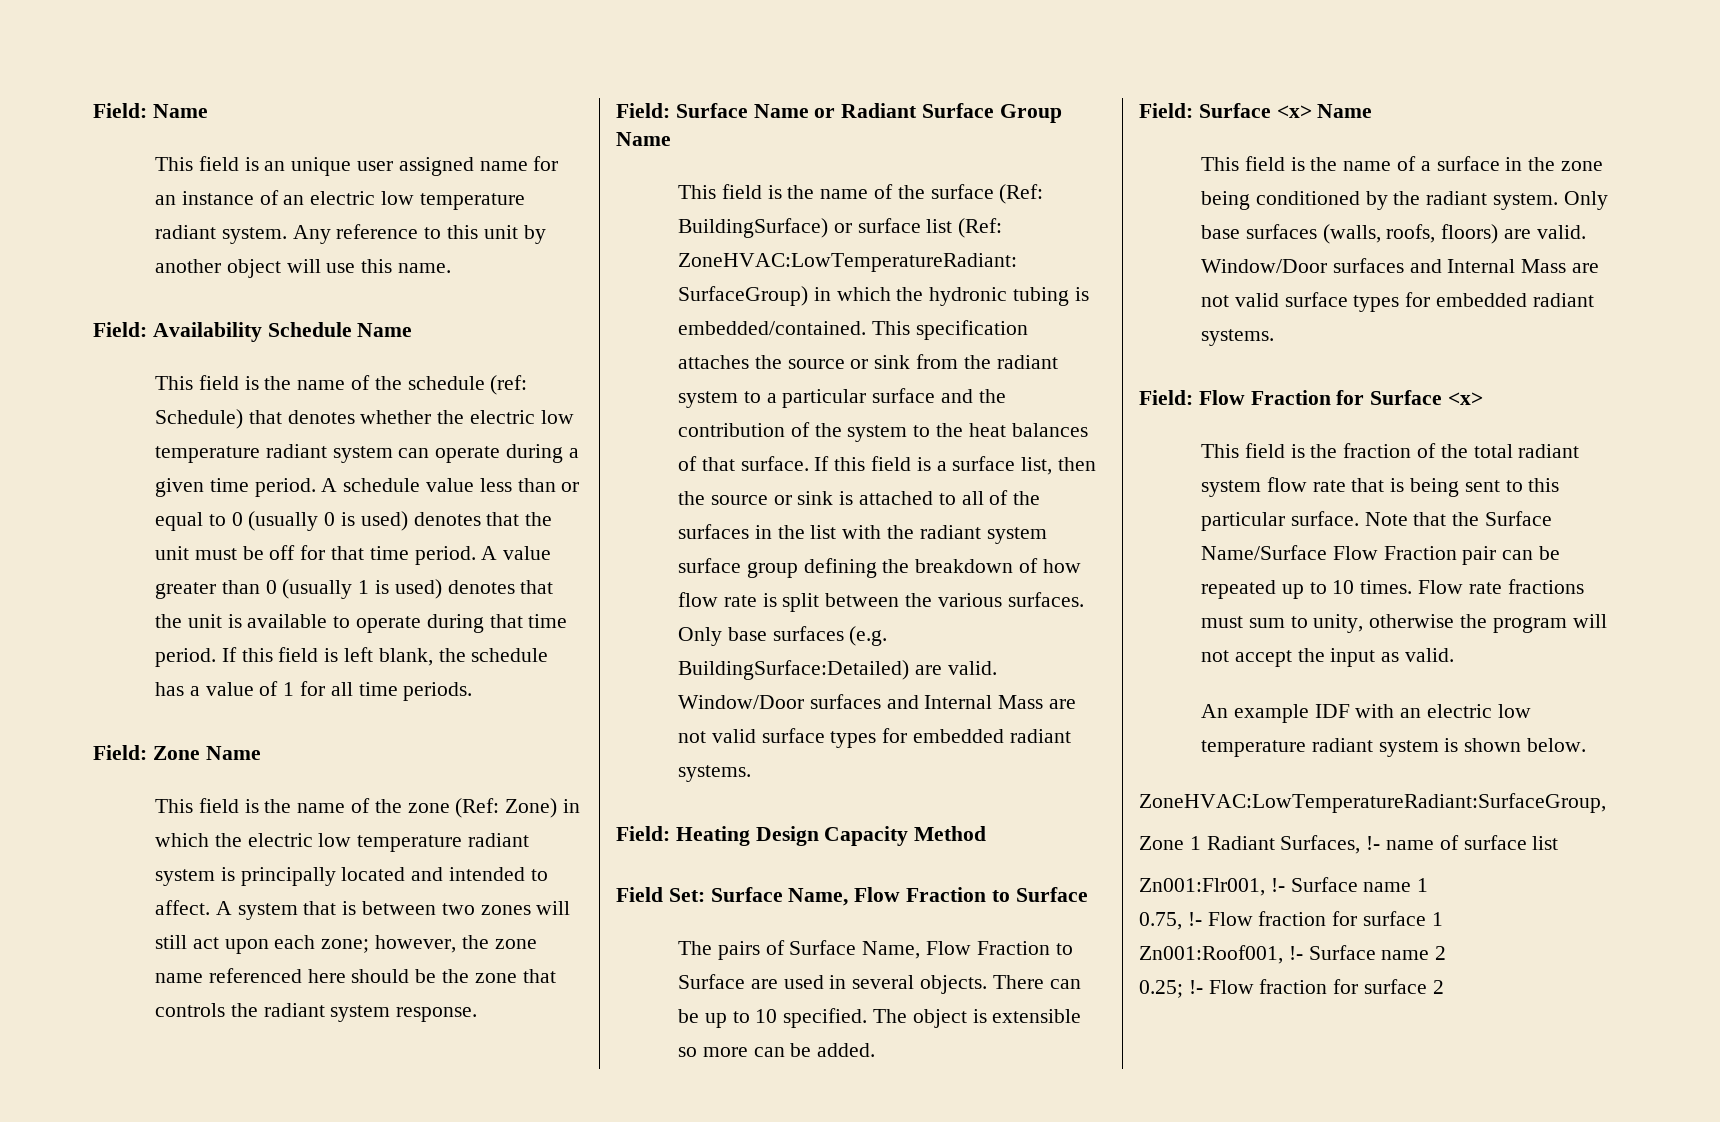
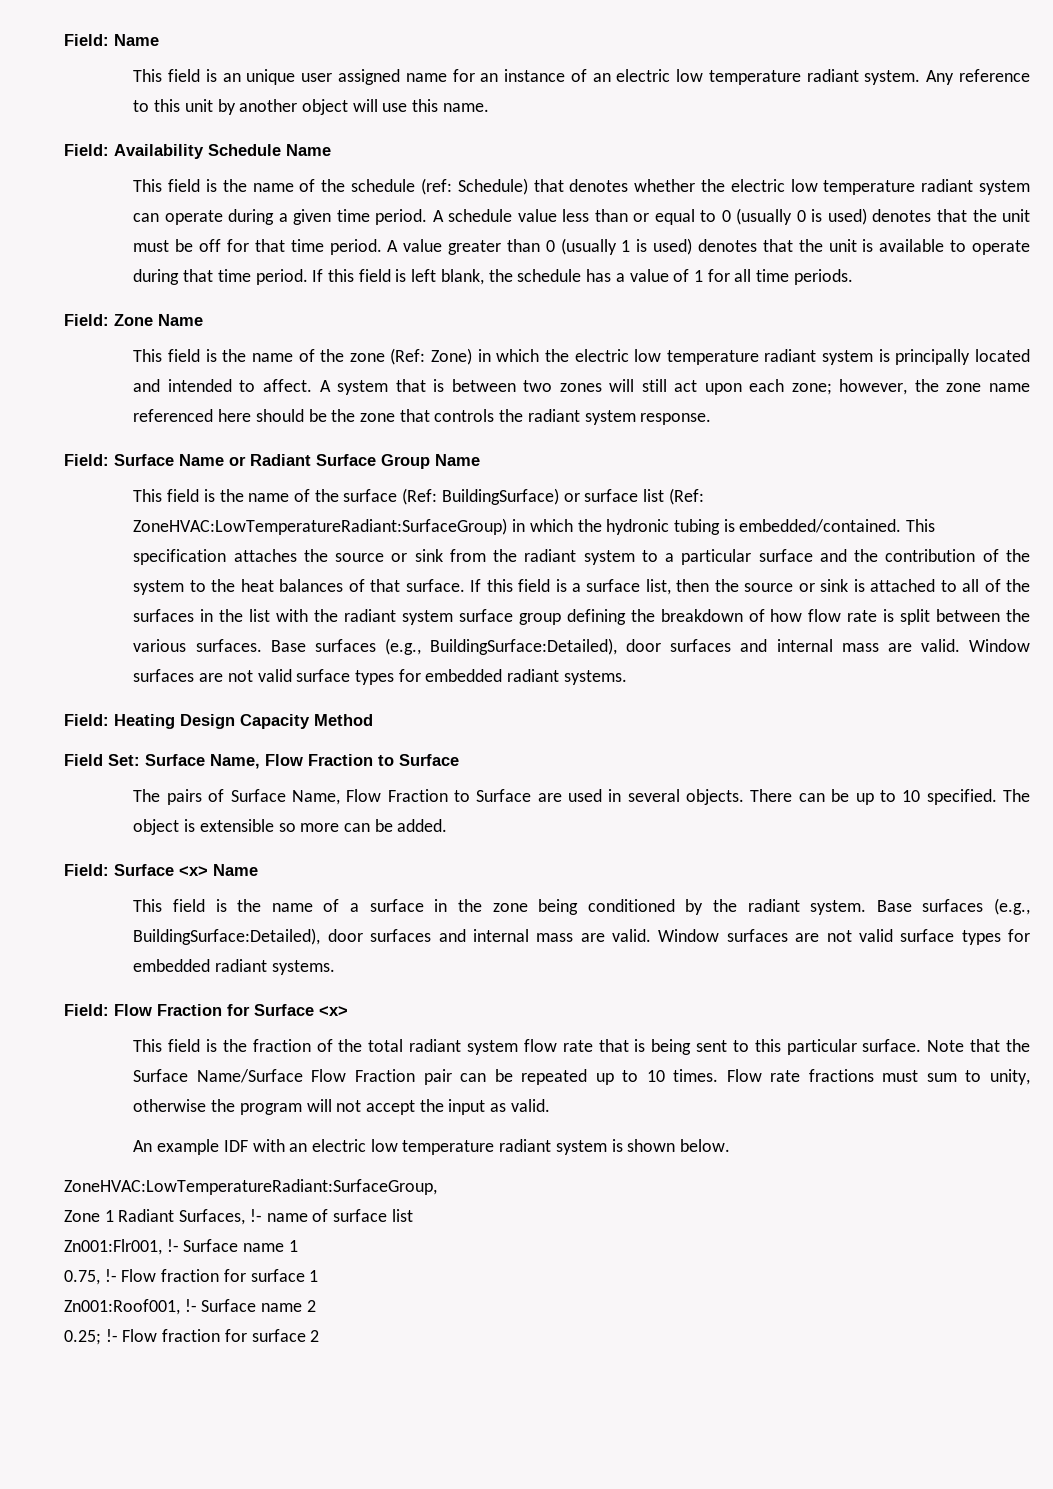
[677,626,888,646] [677,660,997,680] [677,694,1044,709] Only base surfaces (e.g. BuildingSurface:Detailed) are valid. Window/Door surfaces and Internal Mass -> [270,638,1030,655] [133,669,195,682] Base surfaces (e.g., BuildingSurface:Detailed), door surfaces and internal mass are valid. Window surfaces
[1563,191,1608,210] [1200,224,1586,244] [1200,258,1567,273] Only base surfaces (walls, roofs, floors) are valid. Window/Door surfaces and Internal Mass -> [876,898,1031,915] [133,928,788,945] Base surfaces (e.g., BuildingSurface:Detailed), door surfaces and internal mass are valid. Window surfaces

